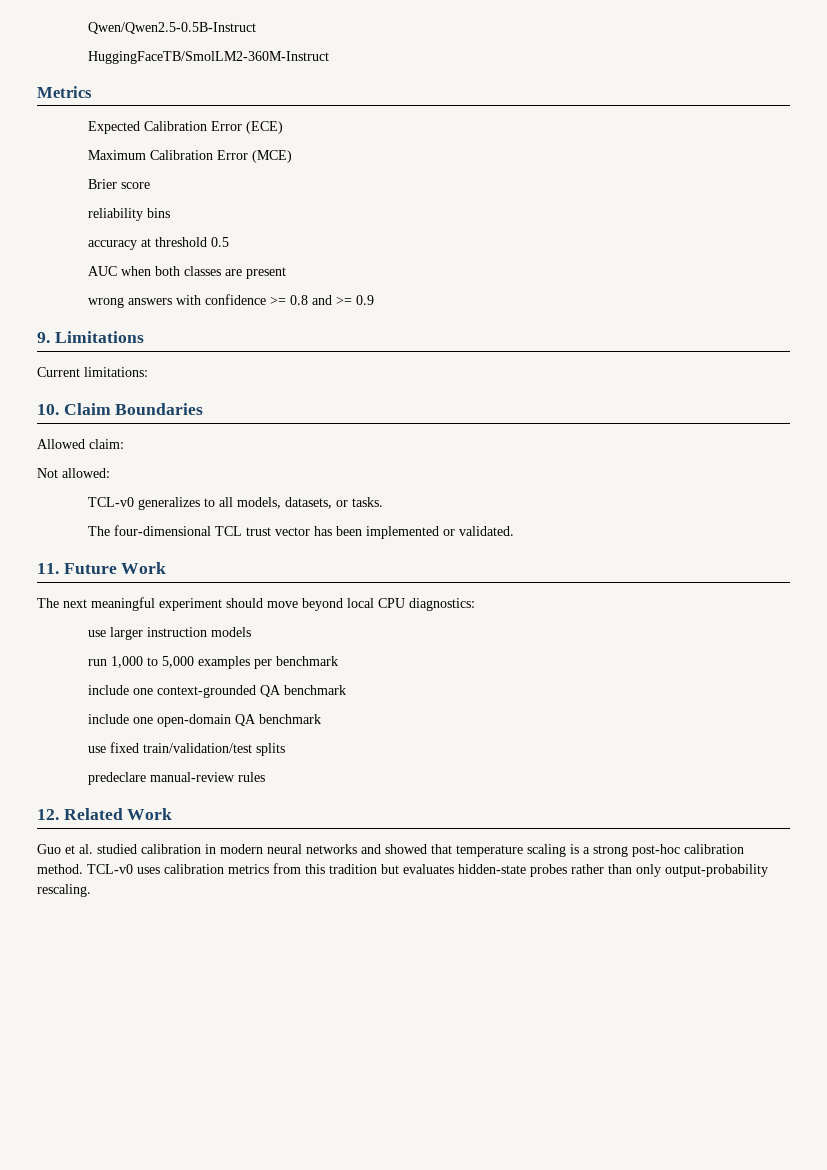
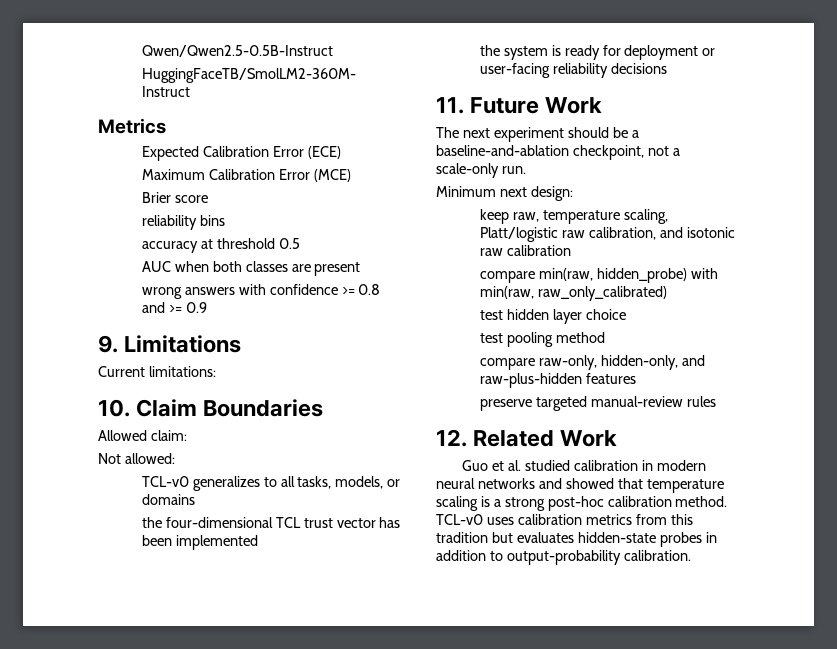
[237,497,384,509] [88,526,111,536] models, datasets, or tasks. // The -> [297,476,401,489] [141,494,195,505] [141,517,162,528] tasks, models, or domains // the
[443,526,515,536] or validated. -> [479,45,716,60] [479,63,667,78] // the system is ready for deployment or user-facing reliability decisions
[91,597,155,611] meaningful -> (490, 133) none
[267,598,475,611] [88,627,252,640] [88,656,339,669] [88,685,347,698] [88,714,322,727] [88,742,286,756] [88,772,147,785] move beyond local CPU diagnostics: // use larger instruction models // run 1,000 to 5,000 examples per benchmark // include one context-grounded QA benchmark // include one open-domain QA benchmark // use fixed train/validation/test splits // predeclare -> [612,127,639,138] [436,145,680,160] [436,163,526,178] [436,186,573,201] [479,209,668,224] [479,227,735,242] [479,245,571,256] [479,268,718,283] [479,286,667,301] [479,309,626,324] [479,332,605,347] [479,355,705,370] [479,373,636,388] [479,396,587,411] be a baseline-and-ablation checkpoint, not a scale-only run. // Minimum next design: // keep raw, temperature scaling, Platt/logistic raw calibration, and isotonic raw calibration // compare min(raw, hidden_probe) with min(raw, raw_only_calibrated) // test hidden layer choice // test pooling method // compare raw-only, hidden-only, and raw-plus-hidden features // preserve targeted
[571,864,768,877] [37,884,91,897] rather than only output-probability rescaling. -> [705,532,717,543] [436,550,691,565] in addition to output-probability calibration.

